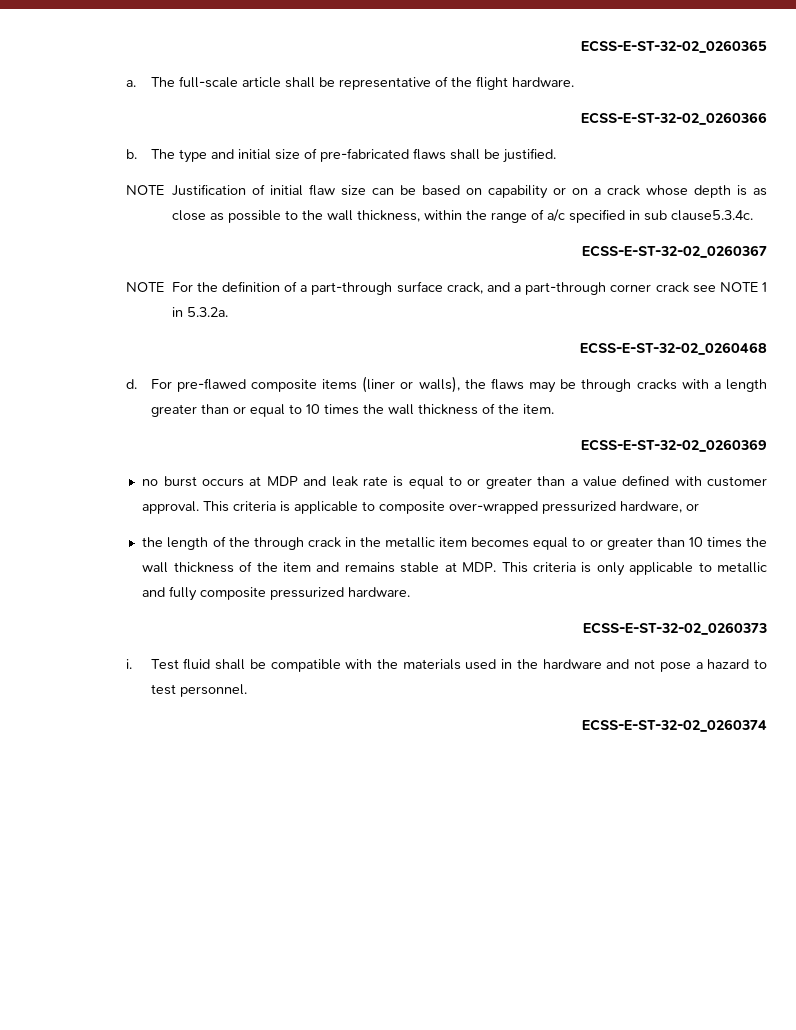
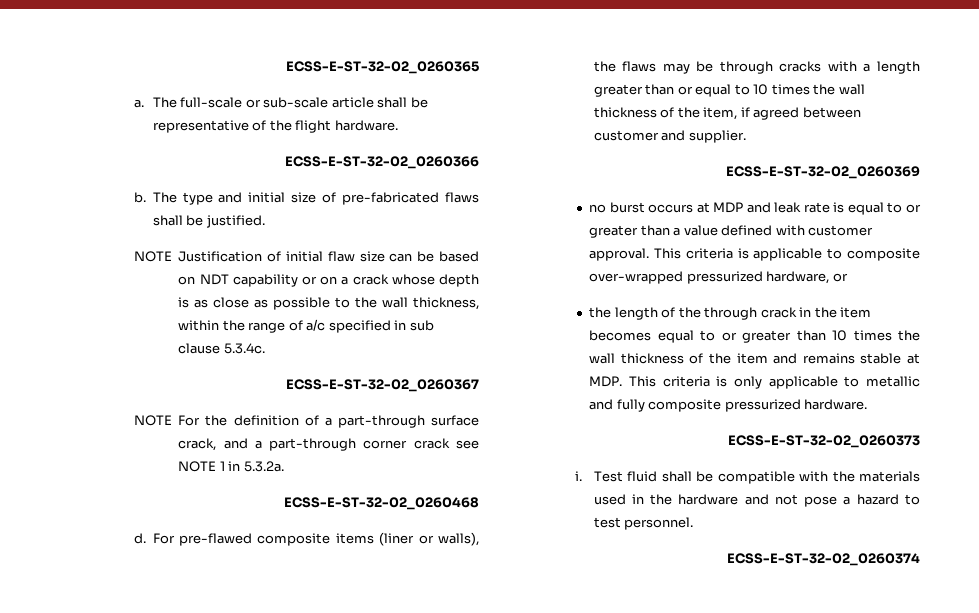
(238, 82) none -> [245,97,329,108] or sub-scale
(482, 191) none -> [199,274,229,285] NDT
[670,210,753,221] clause5.3.4c. -> [178,343,265,354] clause 5.3.4c.
[522,404,554,414] item. -> [703,107,861,120] [593,130,746,143] item, if agreed between customer and supplier.
[385,537,436,548] metallic -> (837, 312) none

